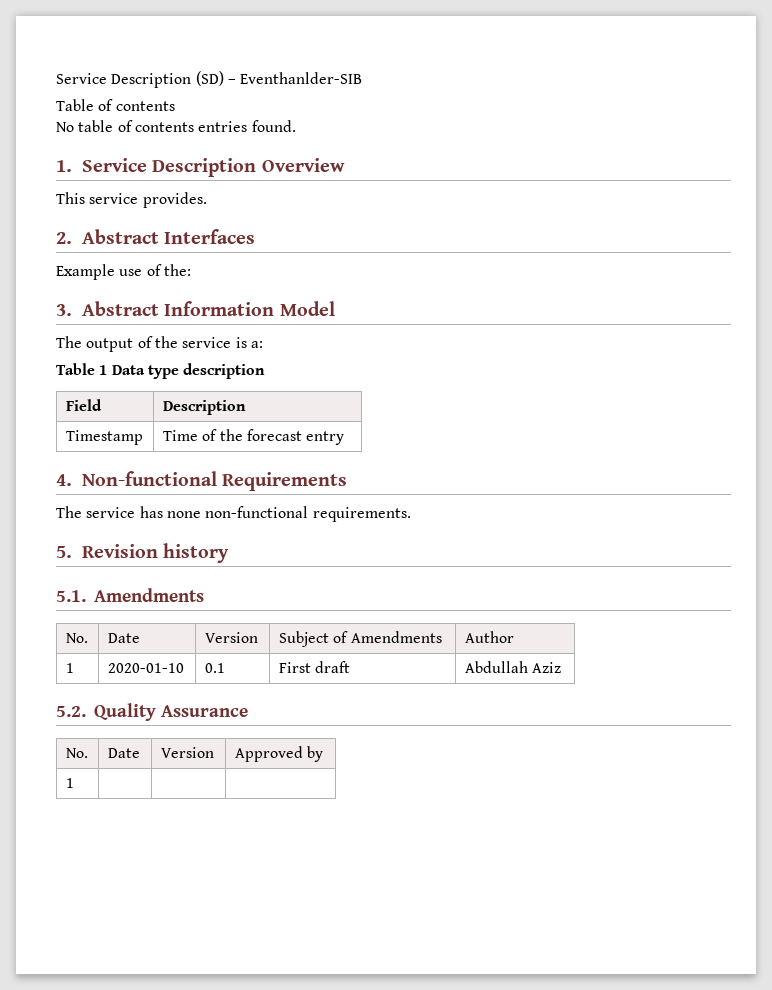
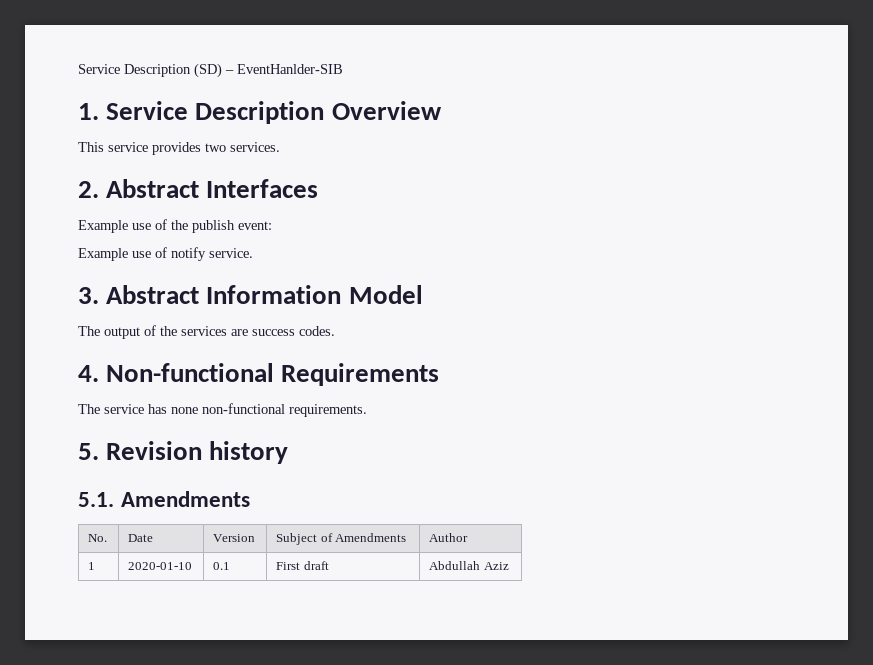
[240,72,363,84] [56,99,175,111] [56,120,296,132] Eventhanlder-SIB // Table of contents // No table of contents entries found. -> [237,64,343,74] EventHanlder-SIB
[142,192,207,208] provides. -> [152,142,280,155] provides two services.
[163,264,191,276] the: -> [171,220,272,233] [78,247,253,261] the publish event: // Example use of notify service.
[182,337,263,348] [56,363,266,379] [65,399,102,411] [162,400,246,415] [65,430,143,445] [162,429,345,445] service is a: // Table 1 Data type description // Field | Description // Timestamp | Time of the forecast entry -> [181,326,335,336] services are success codes.
[56,703,248,721] [65,748,88,758] [107,748,140,758] [160,747,214,758] [234,746,324,762] [65,778,74,788] // 5.2. Quality Assurance // No. | Date | Version | Approved by // 1 | | | -> (509, 566) none

